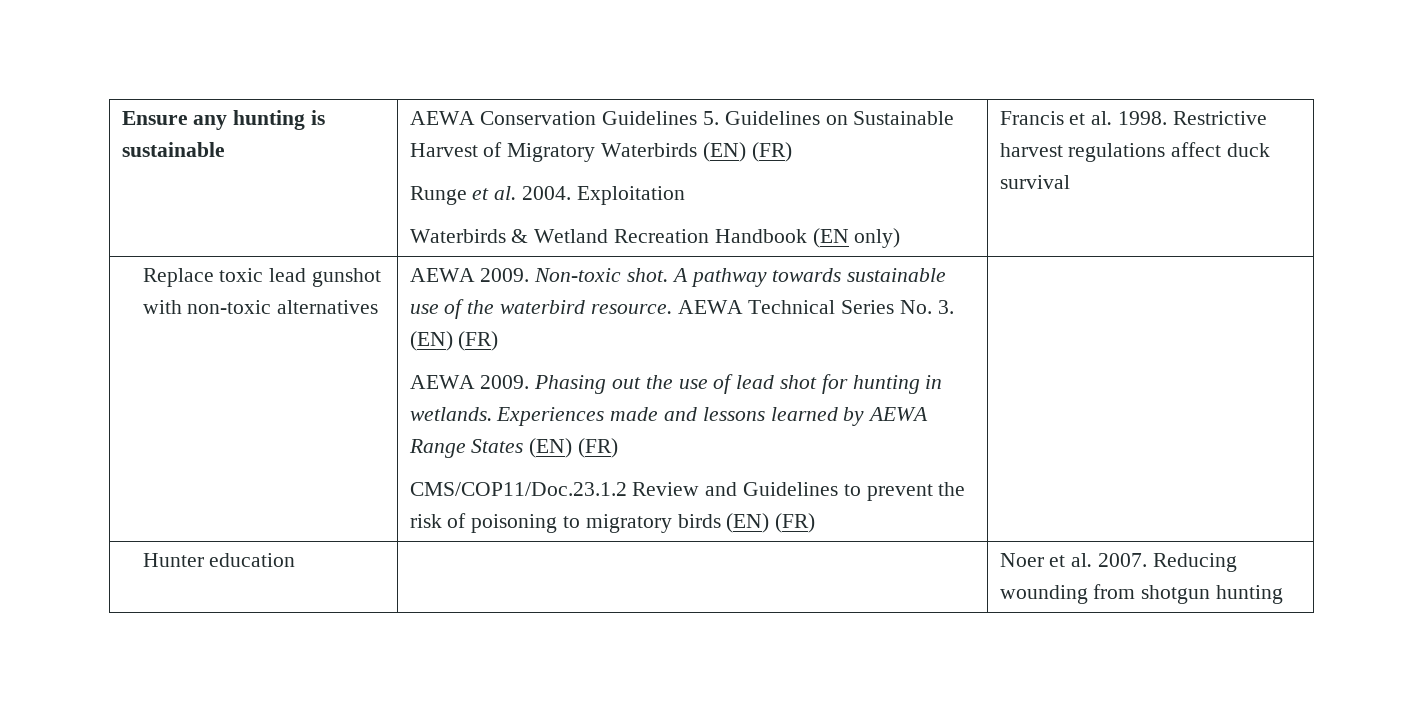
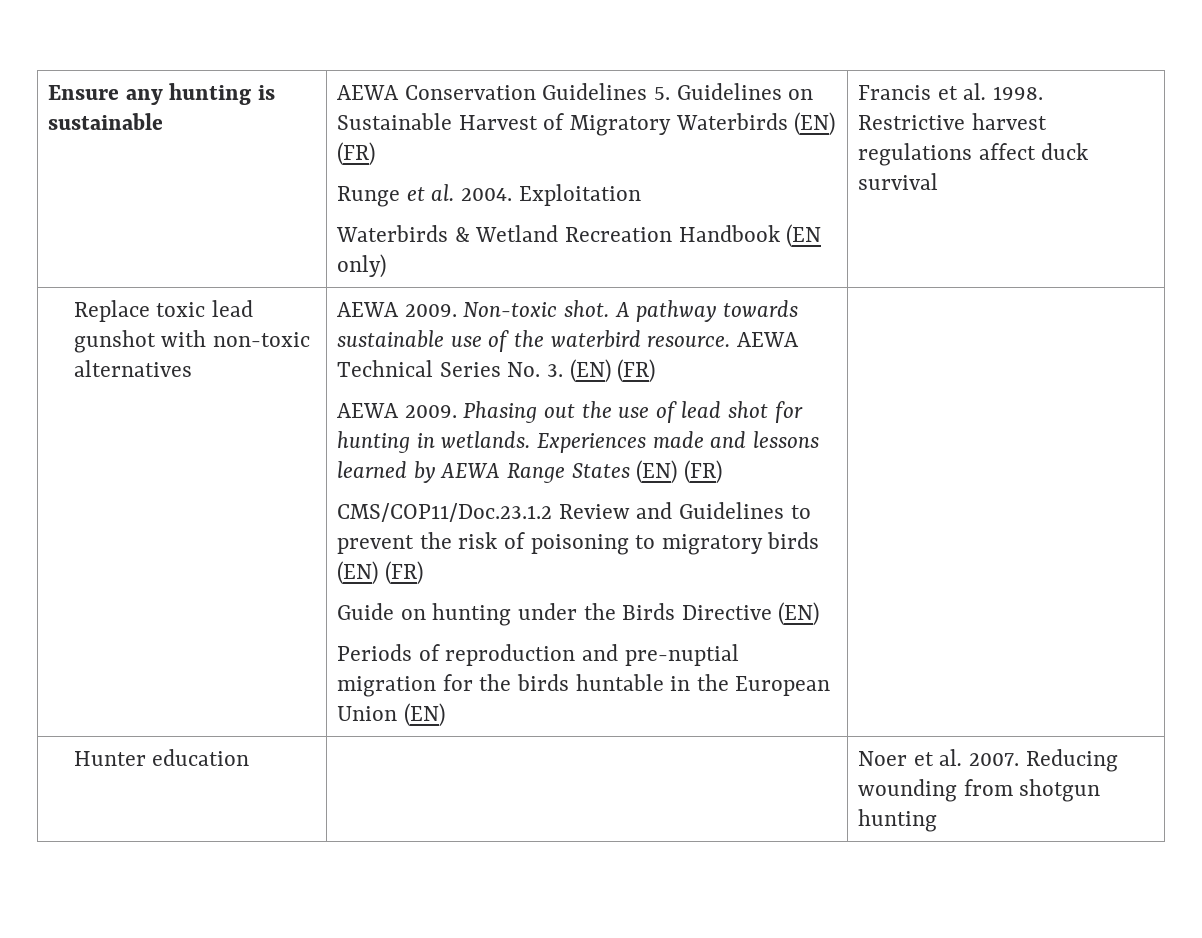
(816, 523) none -> [337,602,820,626] [337,644,739,666] [337,674,831,697] [337,703,445,727] // Guide on hunting under the Birds Directive (EN) // Periods of reproduction and pre-nuptial migration for the birds huntable in the European Union (EN)

